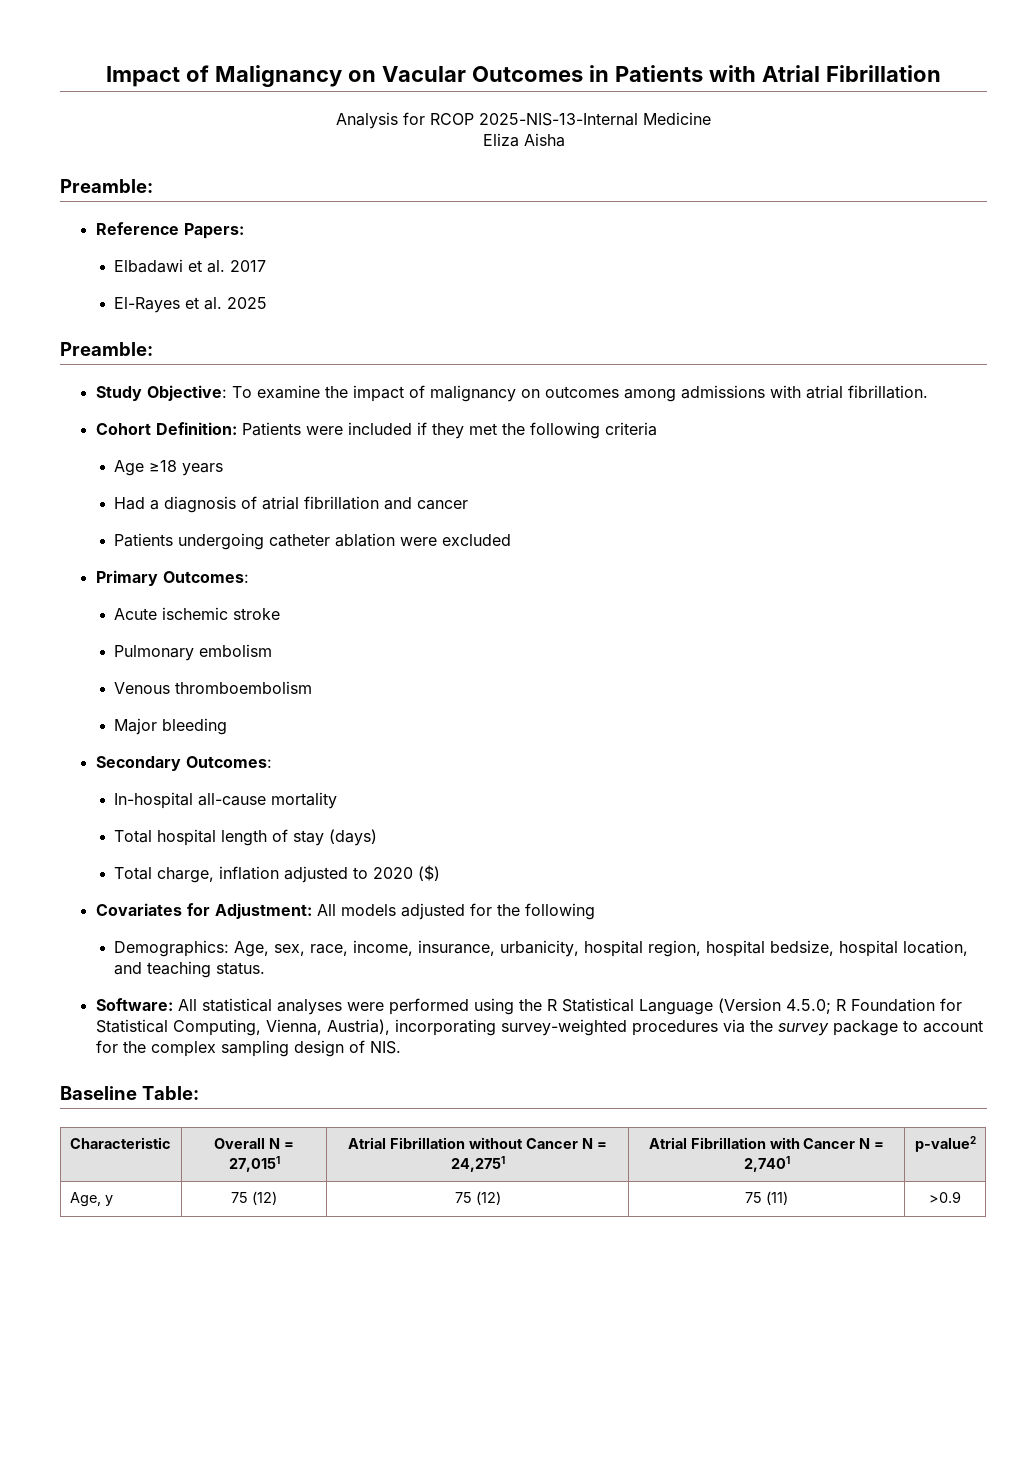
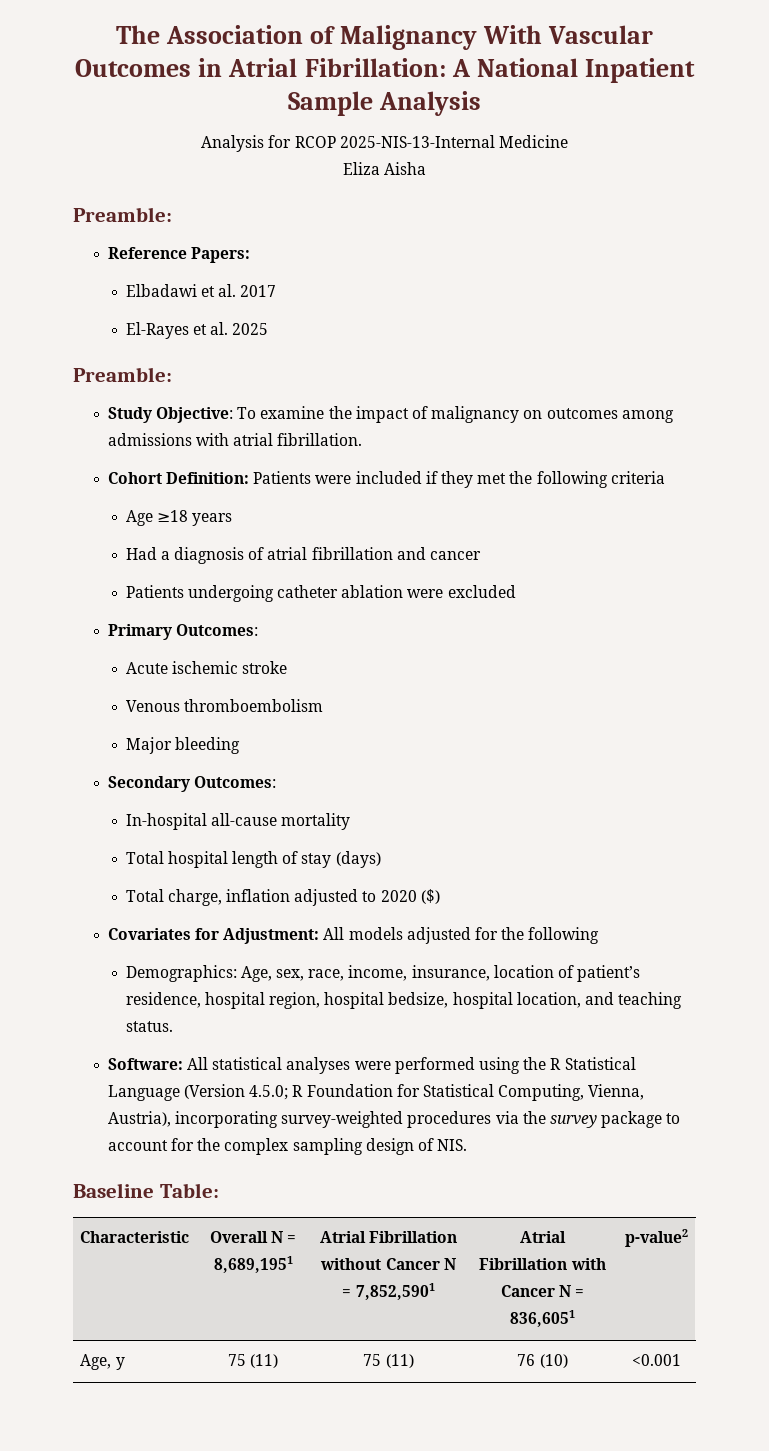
[106,65,941,87] Impact of Malignancy on Vacular Outcomes in Patients with Atrial Fibrillation -> [115,25,654,50] [75,58,695,83] [287,91,482,116] The Association of Malignancy With Vascular Outcomes in Atrial Fibrillation: A National Inpatient Sample Analysis
[113,644,272,661] // Pulmonary embolism -> (288, 667) none
[499,940,579,957] urbanicity, -> [493,965,641,982] [125,992,201,1008] location of patient’s residence,
[228,1156,280,1172] 27,0151 -> [213,1256,293,1273] 8,689,1951
[450,1156,505,1172] 24,2751 -> [355,1283,435,1300] 7,852,5901
[743,1156,790,1172] 2,7401 -> [510,1310,575,1327] 836,6051
[252,1191,277,1205] [454,1191,501,1205] [745,1191,788,1205] [929,1191,961,1203] (12) | 75 (12) | 75 (11) | >0.9 -> [250,1354,279,1368] [363,1354,414,1368] [517,1354,568,1368] [631,1354,681,1366] (11) | 75 (11) | 76 (10) | <0.001

